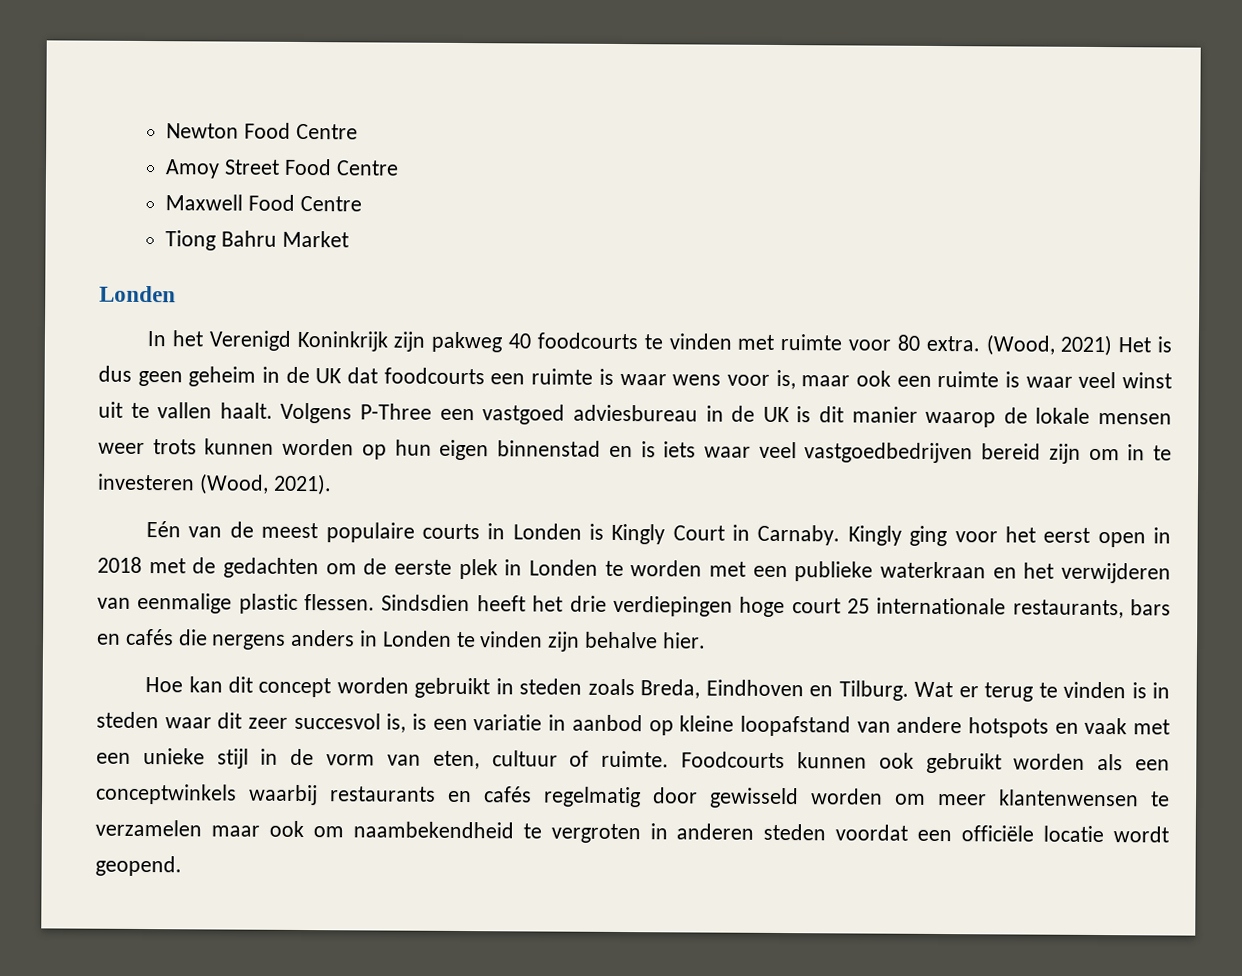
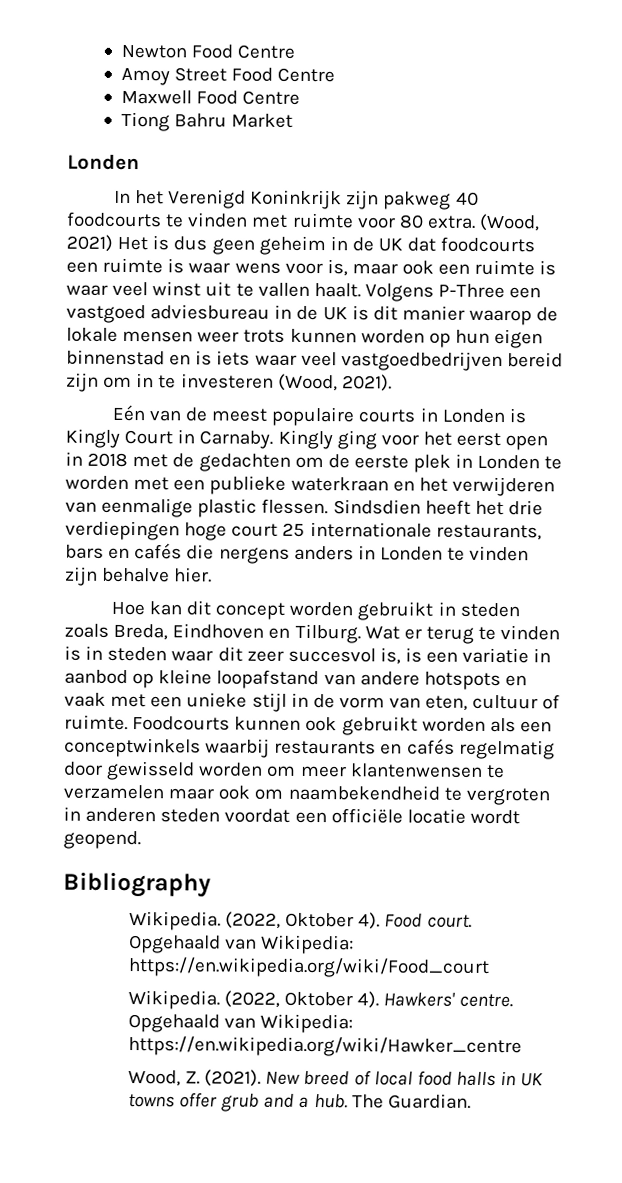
(182, 866) none -> [63,871,211,898] [128,911,472,931] [128,934,355,955] [127,957,490,978] [127,990,513,1010] [127,1013,354,1034] [127,1036,522,1058] [127,1069,544,1087] [127,1092,471,1112] // Bibliography // Wikipedia. (2022, Oktober 4). Food court. Opgehaald van Wikipedia: https://en.wikipedia.org/wiki/Food_court // Wikipedia. (2022, Oktober 4). Hawkers' centre. Opgehaald van Wikipedia: https://en.wikipedia.org/wiki/Hawker_centre // Wood, Z. (2021). New breed of local food halls in UK towns offer grub and a hub. The Guardian.

